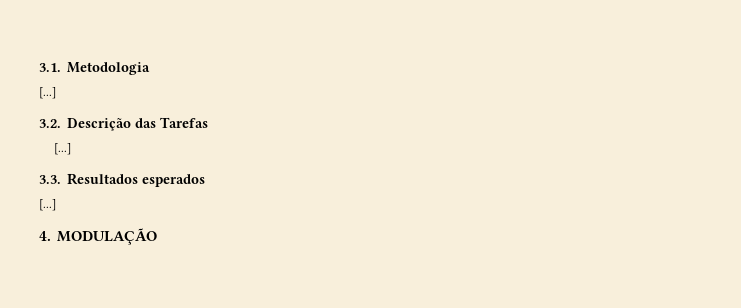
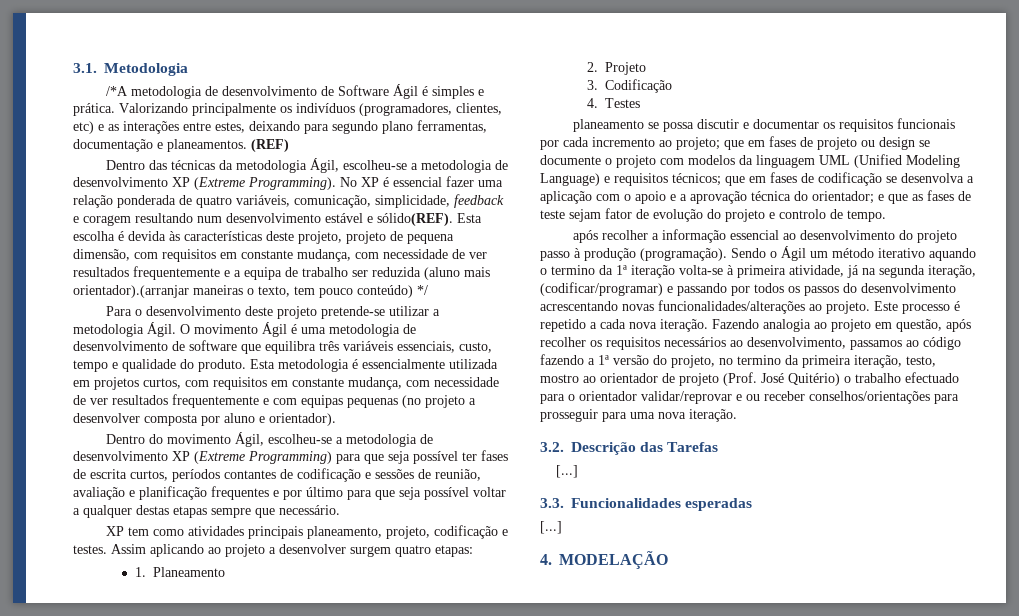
[39,87,56,99] [...] -> [105,84,484,99] [73,103,502,116] [73,120,487,134] [73,139,289,152] [105,158,508,173] [73,176,503,190] [73,194,504,208] [73,213,482,226] [73,231,454,244] [73,249,487,262] [73,266,490,280] [73,285,428,298] [105,306,440,319] [73,322,416,337] [73,340,492,354] [73,359,498,372] [73,377,499,390] [73,394,476,408] [73,413,336,426] [105,432,433,447] [73,450,508,464] [73,468,481,482] [73,486,506,500] [73,505,340,518] [105,525,508,539] [73,544,473,557] [134,567,225,577] [586,62,646,75] [586,79,672,93] [586,98,640,108] [572,118,955,132] [540,136,930,150] [540,154,960,168] [540,172,974,186] [540,190,971,204] [540,208,886,222] [572,229,957,243] [540,246,976,261] [540,265,976,278] [540,282,956,296] [540,300,960,314] [540,319,971,332] [540,337,961,350] [540,354,936,368] [540,372,959,386] [540,391,959,404] [540,409,737,422] /*A metodologia de desenvolvimento de Software Ágil é simples e prática. Valorizando principalmente os indivíduos (programadores, clientes, etc) e as interações entre estes, deixando para segundo plano ferramentas, documentação e planeamentos. (REF) // Dentro das técnicas da metodologia Ágil, escolheu-se a metodologia de desenvolvimento XP (Extreme Programming). No XP é essencial fazer uma relação ponderada de quatro variáveis, comunicação, simplicidade, feedback e coragem resultando num desenvolvimento estável e sólido(REF). Esta escolha é devida às características deste projeto, projeto de pequena dimensão, com requisitos em constante mudança, com necessidade de ver resultados frequentemente e a equipa de trabalho ser reduzida (aluno mais orientador).(arranjar maneiras o texto, tem pouco conteúdo) */ // Para o desenvolvimento deste projeto pretende-se utilizar a metodologia Ágil. O movimento Ágil é uma metodologia de desenvolvimento de software que equilibra três variáveis essenciais, custo, tempo e qualidade do produto. Esta metodologia é essencialmente utilizada em projetos curtos, com requisitos em constante mudança, com necessidade de ver resultados frequentemente e com equipas pequenas (no projeto a desenvolver composta por aluno e orientador). // Dentro do movimento Ágil, escolheu-se a metodologia de desenvolvimento XP (Extreme Programming) para que seja possível ter fases de escrita curtos, períodos contantes de codificação e sessões de reunião, avaliação e planificação frequentes e por último para que seja possível voltar a qualquer destas etapas sempre que necessário. // XP tem como atividades principais planeamento, projeto, codificação e testes. Assim aplicando ao projeto a desenvolver surgem quatro etapas: // 1. Planeamento // 2. Projeto // 3. Codificação // 4. Testes // planeamento se possa discutir e documentar os requisitos funcionais por cada incremento ao projeto; que em fases de projeto ou design se documente o projeto com modelos da linguagem UML (Unified Modeling Language) e requisitos técnicos; que em fases de codificação se desenvolva a aplicação com o apoio e a aprovação técnica do orientador; e que as fases de teste sejam fator de evolução do projeto e controlo de tempo. // após recolher a informação essencial ao desenvolvimento do projeto passo à produção (programação). Sendo o Ágil um método iterativo aquando o termino da 1ª iteração volta-se à primeira atividade, já na segunda iteração, (codificar/programar) e passando por todos os passos do desenvolvimento acrescentando novas funcionalidades/alterações ao projeto. Este processo é repetido a cada nova iteração. Fazendo analogia ao projeto em questão, após recolher os requisitos necessários ao desenvolvimento, passamos ao código fazendo a 1ª versão do projeto, no termino da primeira iteração, testo, mostro ao orientador de projeto (Prof. José Quitério) o trabalho efectuado para o orientador validar/reprovar e ou receber conselhos/orientações para prosseguir para uma nova iteração.
[67,173,206,187] Resultados esperados -> [571,498,753,511] Funcionalidades esperadas
[57,228,158,245] MODULAÇÃO -> [559,551,668,569] MODELAÇÃO

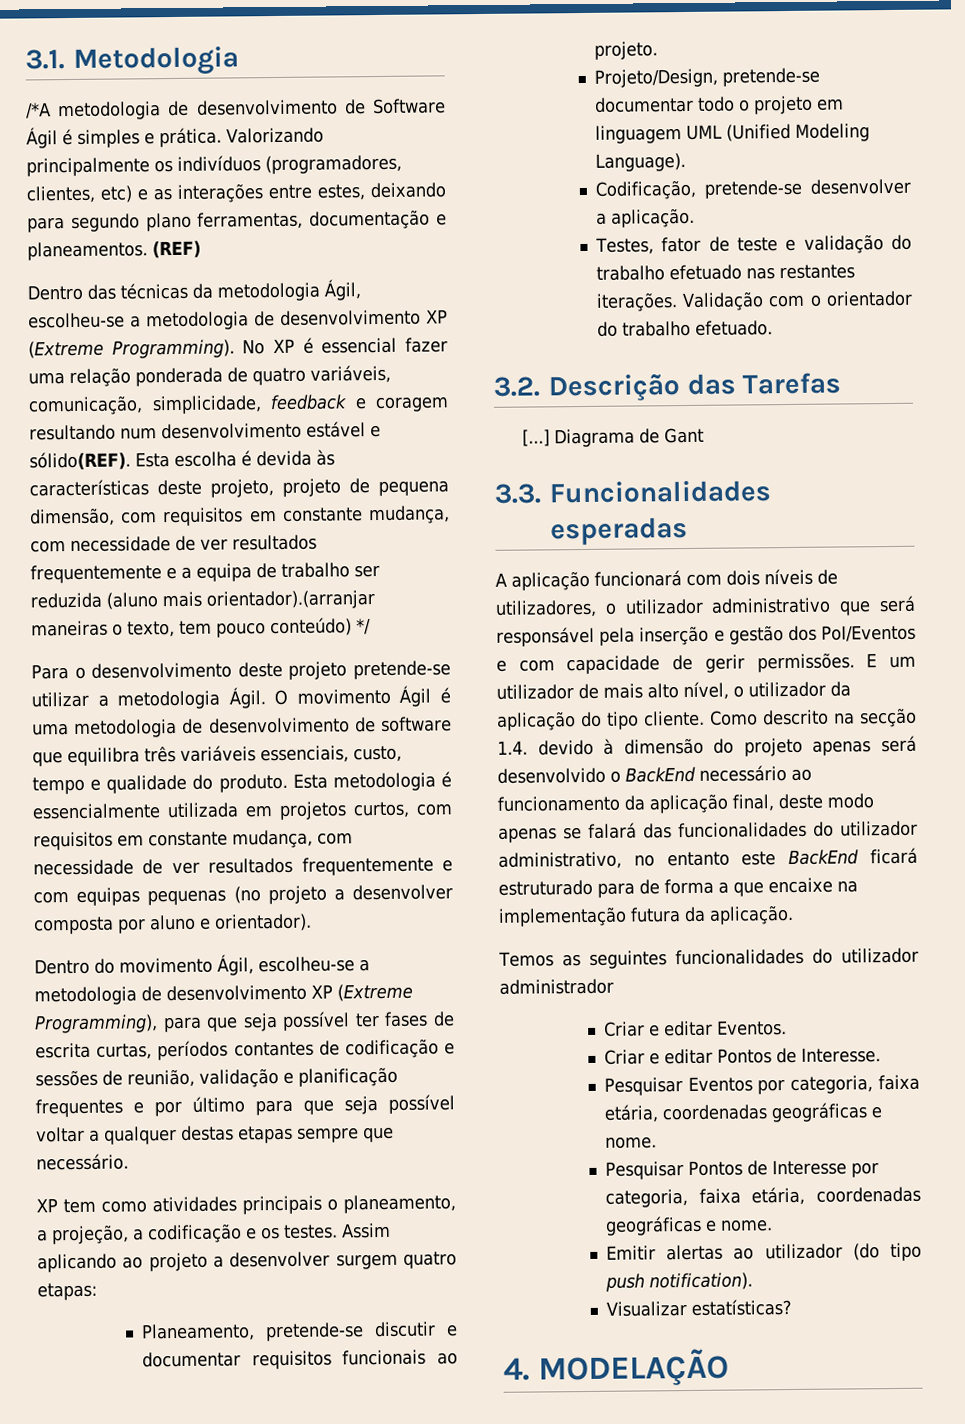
[248,451,332,464] Programming) -> [34,1014,158,1034] Programming),
[130,470,168,481] curtos, -> [96,1043,153,1060] curtas,
[73,487,125,500] avaliação -> [199,1069,279,1088] validação
[306,525,508,539] planeamento, projeto, codificação e -> [327,1194,456,1214] [37,1224,280,1245] o planeamento, a projeção, a codificação e os
[134,567,225,577] [586,62,646,75] [586,79,672,93] [586,98,640,108] [572,119,694,132] 1. Planeamento // 2. Projeto // 3. Codificação // 4. Testes // planeamento se possa -> [140,1322,364,1342] Planeamento, pretende-se
[822,122,835,129] os -> (241, 1359) none
[540,136,930,150] [540,154,960,168] [540,172,974,186] [540,190,971,204] [540,208,886,222] [572,229,957,243] [540,246,976,261] [540,265,976,278] [540,282,956,296] [540,300,960,314] [540,319,971,332] [540,337,961,350] [540,354,936,368] [540,372,959,386] [540,391,959,404] [540,409,737,422] por cada incremento ao projeto; que em fases de projeto ou design se documente o projeto com modelos da linguagem UML (Unified Modeling Language) e requisitos técnicos; que em fases de codificação se desenvolva a aplicação com o apoio e a aprovação técnica do orientador; e que as fases de teste sejam fator de evolução do projeto e controlo de tempo. // após recolher a informação essencial ao desenvolvimento do projeto passo à produção (programação). Sendo o Ágil um método iterativo aquando o termino da 1ª iteração volta-se à primeira atividade, já na segunda iteração, (codificar/programar) e passando por todos os passos do desenvolvimento acrescentando novas funcionalidades/alterações ao projeto. Este processo é repetido a cada nova iteração. Fazendo analogia ao projeto em questão, após recolher os requisitos necessários ao desenvolvimento, passamos ao código fazendo a 1ª versão do projeto, no termino da primeira iteração, testo, mostro ao orientador de projeto (Prof. José Quitério) o trabalho efectuado para o orientador validar/reprovar e ou receber conselhos/orientações para prosseguir para uma nova iteração. -> [437,1352,458,1365] [593,41,658,60] [593,67,820,88] [594,95,844,115] [594,123,870,144] [594,152,686,172] [594,178,911,200] [595,208,695,228] [594,234,912,255] [595,264,855,281] [595,290,913,312] [596,320,773,337] ao projeto. // Projeto/Design, pretende-se documentar todo o projeto em linguagem UML (Unified Modeling Language). // Codificação, pretende-se desenvolver a aplicação. // Testes, fator de teste e validação do trabalho efetuado nas restantes iterações. Validação com o orientador do trabalho efetuado.
(578, 471) none -> [553,427,704,448] Diagrama de Gant
[540,521,562,534] [...] -> [495,568,838,591] [495,595,916,618] [496,624,916,647] [496,653,916,675] [496,681,851,701] [497,708,917,731] [497,735,917,757] [497,765,812,784] [497,793,874,814] [498,820,918,843] [498,847,918,870] [498,877,858,898] [498,905,794,927] [498,947,919,969] [499,978,614,995] [603,1020,787,1037] [603,1047,881,1065] [603,1074,920,1096] [603,1102,882,1123] [604,1136,657,1149] [604,1159,879,1180] [604,1186,921,1208] [604,1215,773,1236] [605,1242,922,1262] [604,1272,753,1292] [605,1299,792,1317] A aplicação funcionará com dois níveis de utilizadores, o utilizador administrativo que será responsável pela inserção e gestão dos PoI/Eventos e com capacidade de gerir permissões. E um utilizador de mais alto nível, o utilizador da aplicação do tipo cliente. Como descrito na secção 1.4. devido à dimensão do projeto apenas será desenvolvido o BackEnd necessário ao funcionamento da aplicação final, deste modo apenas se falará das funcionalidades do utilizador administrativo, no entanto este BackEnd ficará estruturado para de forma a que encaixe na implementação futura da aplicação. // Temos as seguintes funcionalidades do utilizador administrador // Criar e editar Eventos. // Criar e editar Pontos de Interesse. // Pesquisar Eventos por categoria, faixa etária, coordenadas geográficas e nome. // Pesquisar Pontos de Interesse por categoria, faixa etária, coordenadas geográficas e nome. // Emitir alertas ao utilizador (do tipo push notification). // Visualizar estatísticas?

